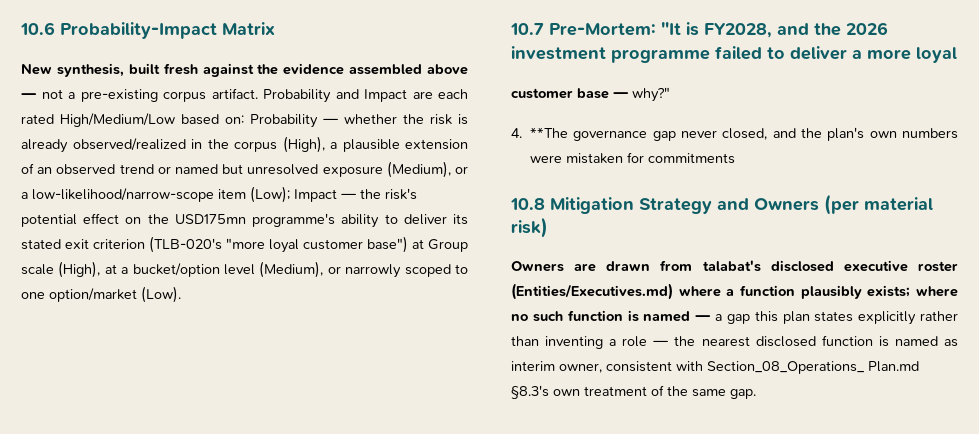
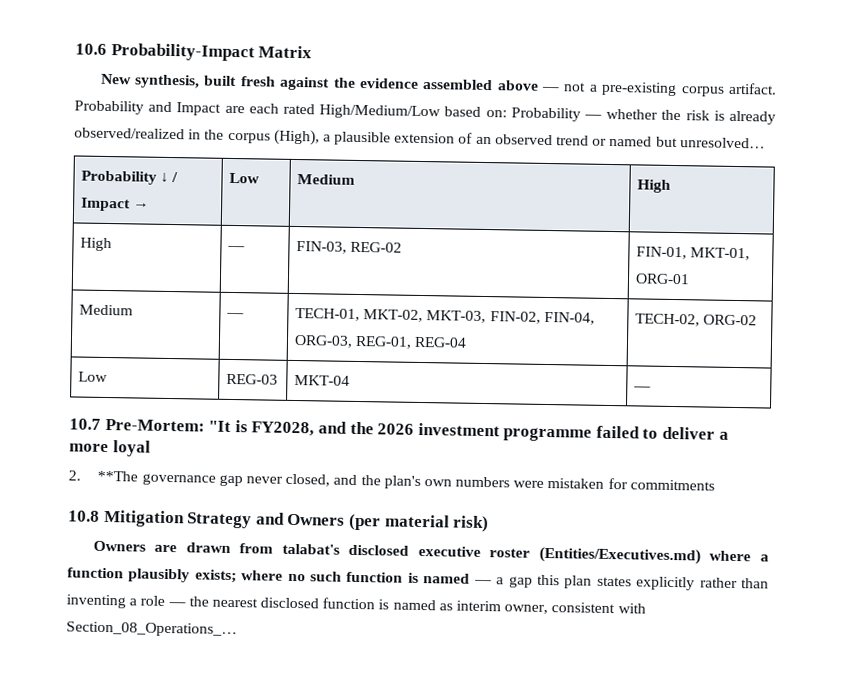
[247,161,468,178] [21,186,417,203] [21,213,469,228] [21,236,468,253] [21,261,468,278] [21,286,181,303] unresolved exposure (Medium), or a low-likelihood/narrow-scope item (Low); Impact — the risk's potential effect on the USD175mn programme's ability to deliver its stated exit criterion (TLB-020's "more loyal customer base") at Group scale (High), at a bucket/option level (Medium), or narrowly scoped to one option/market (Low). -> [679,137,766,149] [81,170,179,185] [81,197,151,212] [229,172,261,184] [297,174,356,185] [637,179,672,193] [80,237,113,252] [227,245,246,251] [296,241,403,254] [636,246,751,261] [635,273,691,285] [79,304,134,316] [226,312,245,318] [295,307,595,325] [294,334,468,349] [635,313,758,327] [78,371,109,383] [226,373,279,385] [294,374,351,386] [633,386,652,391] unresolved… // Probability ↓ / Impact → | Low | Medium | High // High | — | FIN-03, REG-02 | FIN-01, MKT-01, ORG-01 // Medium | — | TECH-01, MKT-02, MKT-03, FIN-02, FIN-04, ORG-03, REG-01, REG-04 | TECH-02, ORG-02 // Low | REG-03 | MKT-04 | —
[511,87,670,102] [511,128,522,138] customer base — why?" // 4. -> [68,470,81,481] 2.
[707,361,919,374] [511,385,756,399] Section_08_Operations_ Plan.md §8.3's own treatment of the same gap. -> [66,621,238,638] Section_08_Operations_…

